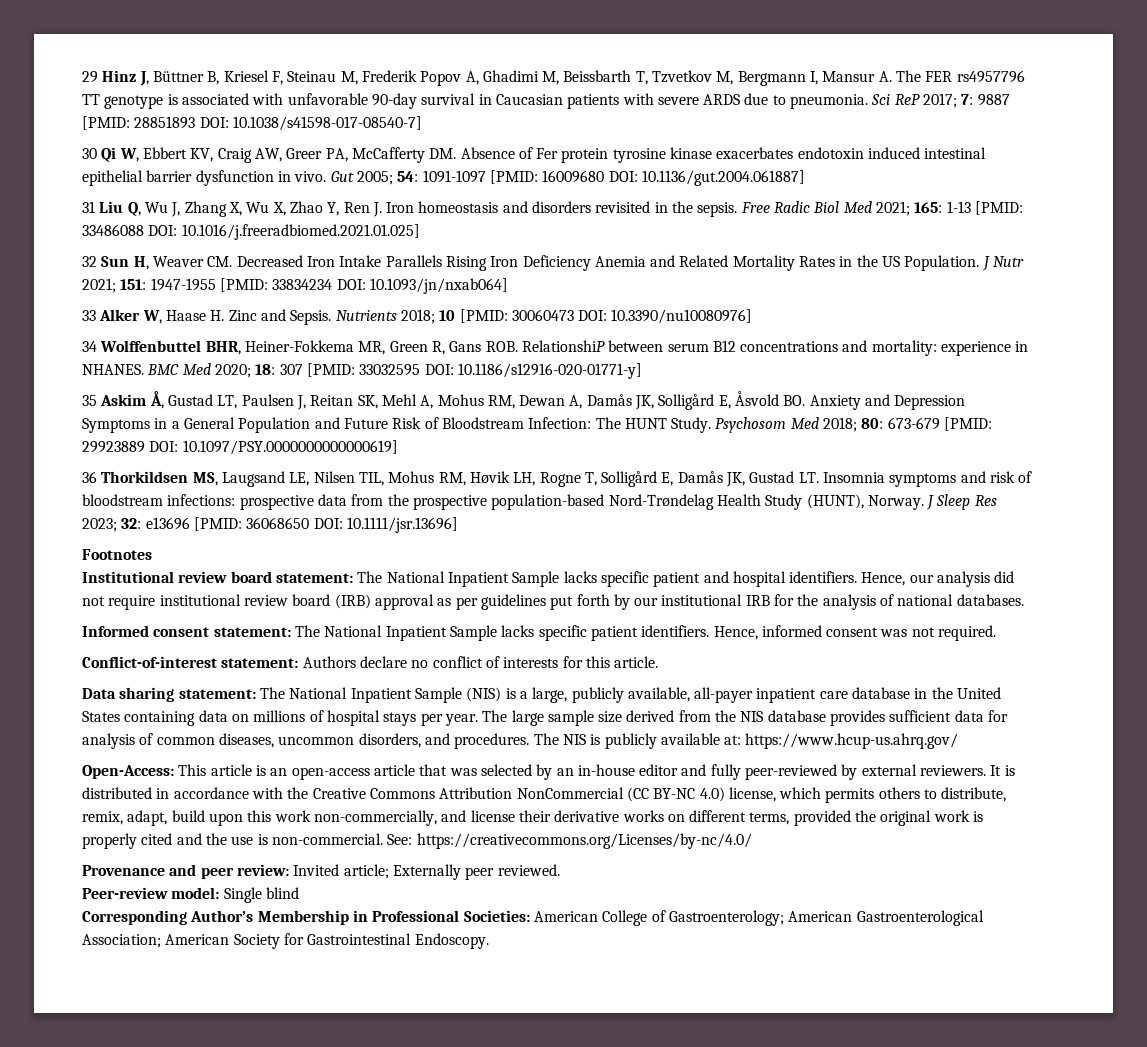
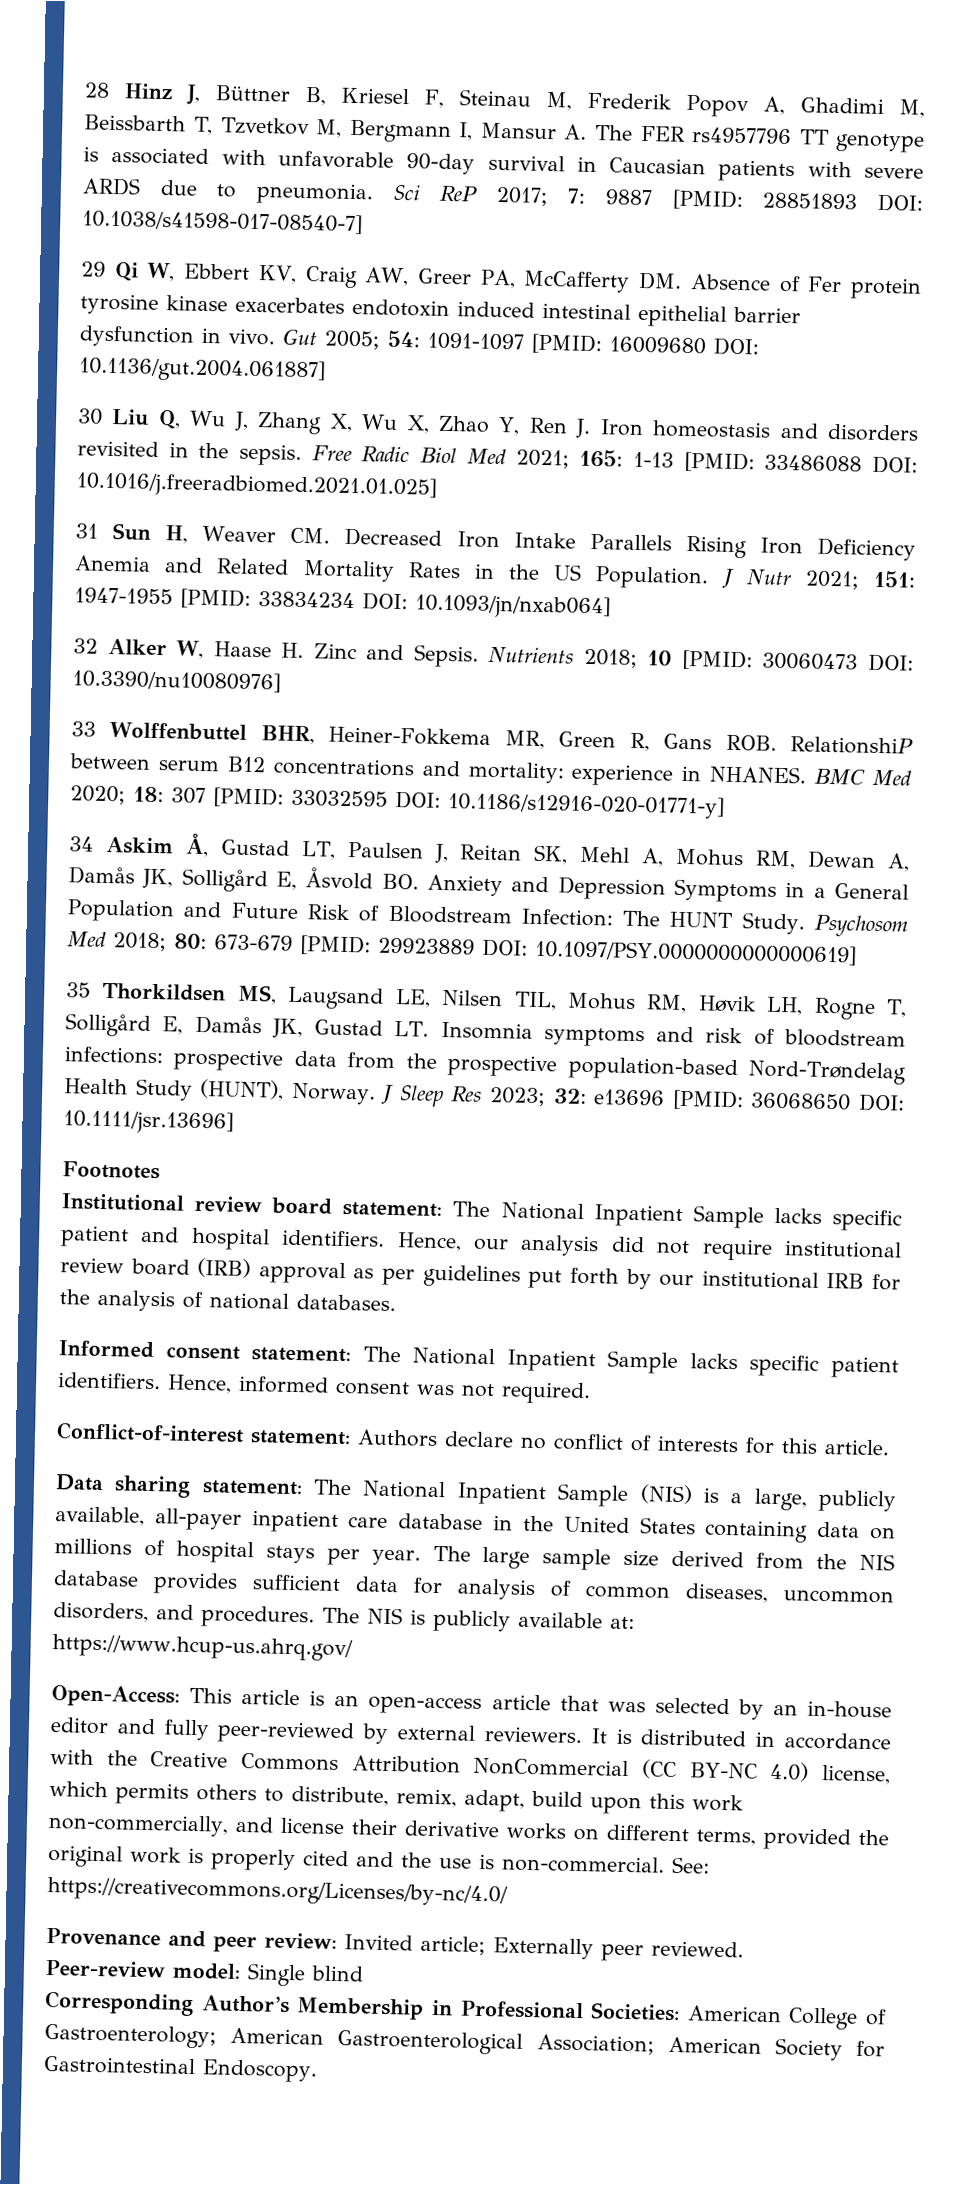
[82,71,98,83] 29 -> [84,82,110,98] 28
[82,148,97,159] 30 -> [81,261,106,277] 29
[82,201,95,213] 31 -> [77,408,103,425] 30
[82,256,97,267] 32 -> [75,523,98,539] 31
[82,310,96,321] 33 -> [73,638,98,654] 32
[82,341,97,352] 34 -> [71,721,96,737] 33
[82,395,97,406] 35 -> [69,836,94,852] 34
[82,471,97,483] 36 -> [66,982,91,998] 35

